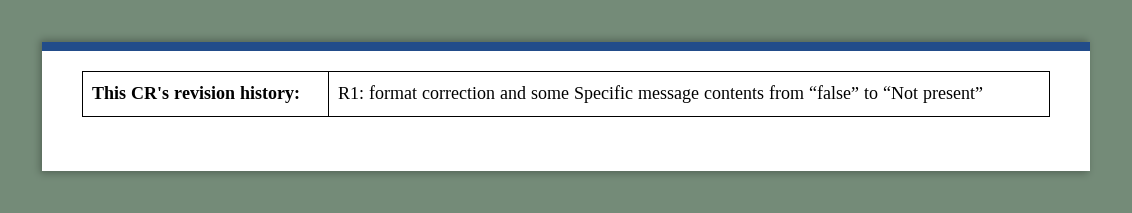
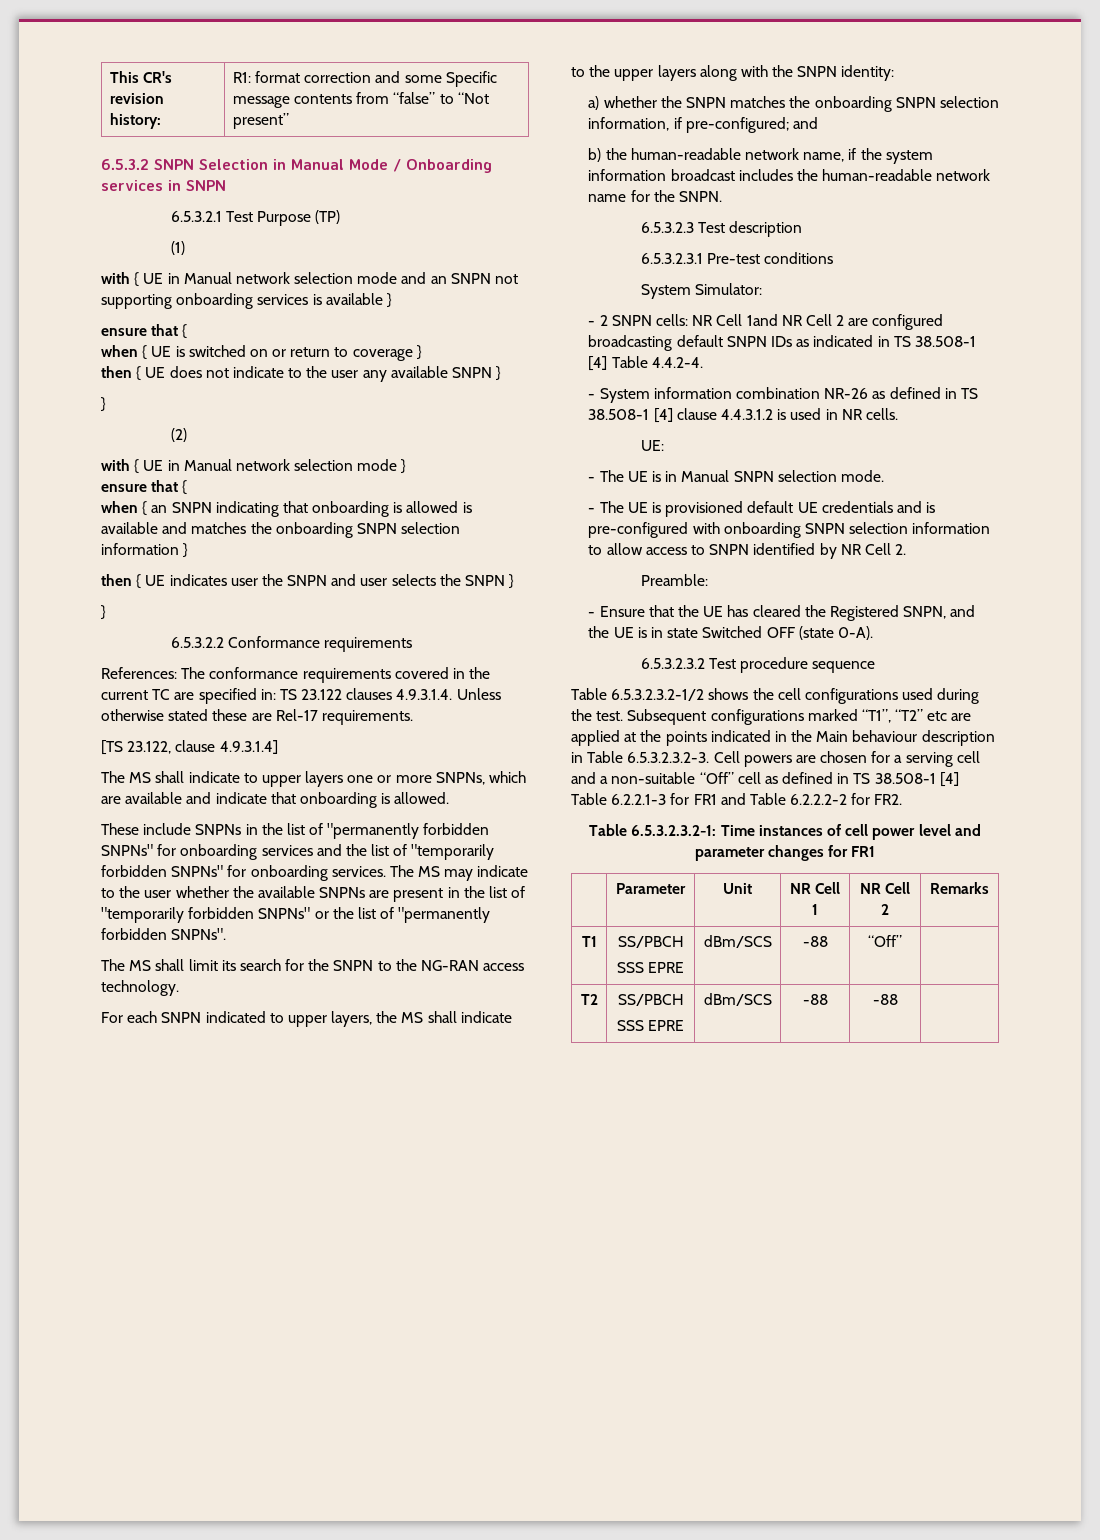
(984, 95) none -> [101,159,492,173] [101,180,226,191] [170,210,341,226] [170,241,185,255] [101,272,519,287] [101,293,392,309] [101,324,188,339] [101,345,422,361] [101,366,502,382] [101,397,106,412] [170,428,187,442] [101,459,407,474] [101,480,188,495] [101,501,472,517] [101,522,461,538] [101,543,189,558] [101,574,515,589] [101,605,106,620] [170,636,413,652] [101,667,491,683] [101,688,501,704] [101,709,413,725] [101,740,278,755] [101,771,527,787] [101,792,450,808] [101,823,490,839] [101,844,495,860] [101,865,529,881] [101,886,526,902] [101,907,491,923] [101,928,227,940] [101,959,525,971] [101,980,179,996] [101,1011,512,1027] [571,65,895,81] [588,96,999,112] [588,117,818,133] [588,148,933,164] [588,169,991,181] [588,190,722,202] [640,221,803,237] [640,252,834,264] [640,283,762,299] [588,314,944,330] [588,335,976,351] [588,356,703,371] [588,387,978,403] [588,408,898,423] [640,440,664,451] [588,470,884,482] [588,501,936,517] [588,522,991,538] [588,543,907,559] [640,574,708,586] [588,605,976,621] [588,626,873,640] [640,657,876,673] [571,688,980,704] [571,709,972,725] [571,730,995,746] [571,751,980,767] [571,772,959,787] [571,793,903,805] [589,824,981,840] [694,845,876,861] [616,883,686,894] [723,883,752,894] [789,882,841,894] [812,904,818,915] [859,882,911,894] [881,904,889,915] [930,882,989,894] [581,936,597,947] [617,936,684,948] [616,962,685,973] [703,935,772,948] [802,936,828,947] [868,935,902,947] [580,994,598,1005] [617,994,684,1006] [616,1020,685,1031] [703,993,772,1006] [802,994,828,1005] [872,994,898,1005] // 6.5.3.2 SNPN Selection in Manual Mode / Onboarding services in SNPN // 6.5.3.2.1 Test Purpose (TP) // (1) // with { UE in Manual network selection mode and an SNPN not supporting onboarding services is available } // ensure that { // when { UE is switched on or return to coverage } // then { UE does not indicate to the user any available SNPN } // } // (2) // with { UE in Manual network selection mode } // ensure that { // when { an SNPN indicating that onboarding is allowed is available and matches the onboarding SNPN selection information } // then { UE indicates user the SNPN and user selects the SNPN } // } // 6.5.3.2.2 Conformance requirements // References: The conformance requirements covered in the current TC are specified in: TS 23.122 clauses 4.9.3.1.4. Unless otherwise stated these are Rel-17 requirements. // [TS 23.122, clause 4.9.3.1.4] // The MS shall indicate to upper layers one or more SNPNs, which are available and indicate that onboarding is allowed. // These include SNPNs in the list of "permanently forbidden SNPNs" for onboarding services and the list of "temporarily forbidden SNPNs" for onboarding services. The MS may indicate to the user whether the available SNPNs are present in the list of "temporarily forbidden SNPNs" or the list of "permanently forbidden SNPNs". // The MS shall limit its search for the SNPN to the NG-RAN access technology. // For each SNPN indicated to upper layers, the MS shall indicate to the upper layers along with the SNPN identity: // a) whether the SNPN matches the onboarding SNPN selection information, if pre-configured; and // b) the human-readable network name, if the system information broadcast includes the human-readable network name for the SNPN. // 6.5.3.2.3 Test description // 6.5.3.2.3.1 Pre-test conditions // System Simulator: // - 2 SNPN cells: NR Cell 1and NR Cell 2 are configured broadcasting default SNPN IDs as indicated in TS 38.508-1 [4] Table 4.4.2-4. // - System information combination NR-26 as defined in TS 38.508-1 [4] clause 4.4.3.1.2 is used in NR cells. // UE: // - The UE is in Manual SNPN selection mode. // - The UE is provisioned default UE credentials and is pre-configured with onboarding SNPN selection information to allow access to SNPN identified by NR Cell 2. // Preamble: // - Ensure that the UE has cleared the Registered SNPN, and the UE is in state Switched OFF (state 0-A). // 6.5.3.2.3.2 Test procedure sequence // Table 6.5.3.2.3.2-1/2 shows the cell configurations used during the test. Subsequent configurations marked “T1”, “T2” etc are applied at the points indicated in the Main behaviour description in Table 6.5.3.2.3.2-3. Cell powers are chosen for a serving cell and a non-suitable “Off” cell as defined in TS 38.508-1 [4] Table 6.2.2.1-3 for FR1 and Table 6.2.2.2-2 for FR2. // Table 6.5.3.2.3.2-1: Time instances of cell power level and parameter changes for FR1 // | Parameter | Unit | NR Cell 1 | NR Cell 2 | Remarks // T1 | SS/PBCH // SSS EPRE | dBm/SCS | -88 | “Off” | // T2 | SS/PBCH // SSS EPRE | dBm/SCS | -88 | -88 |

